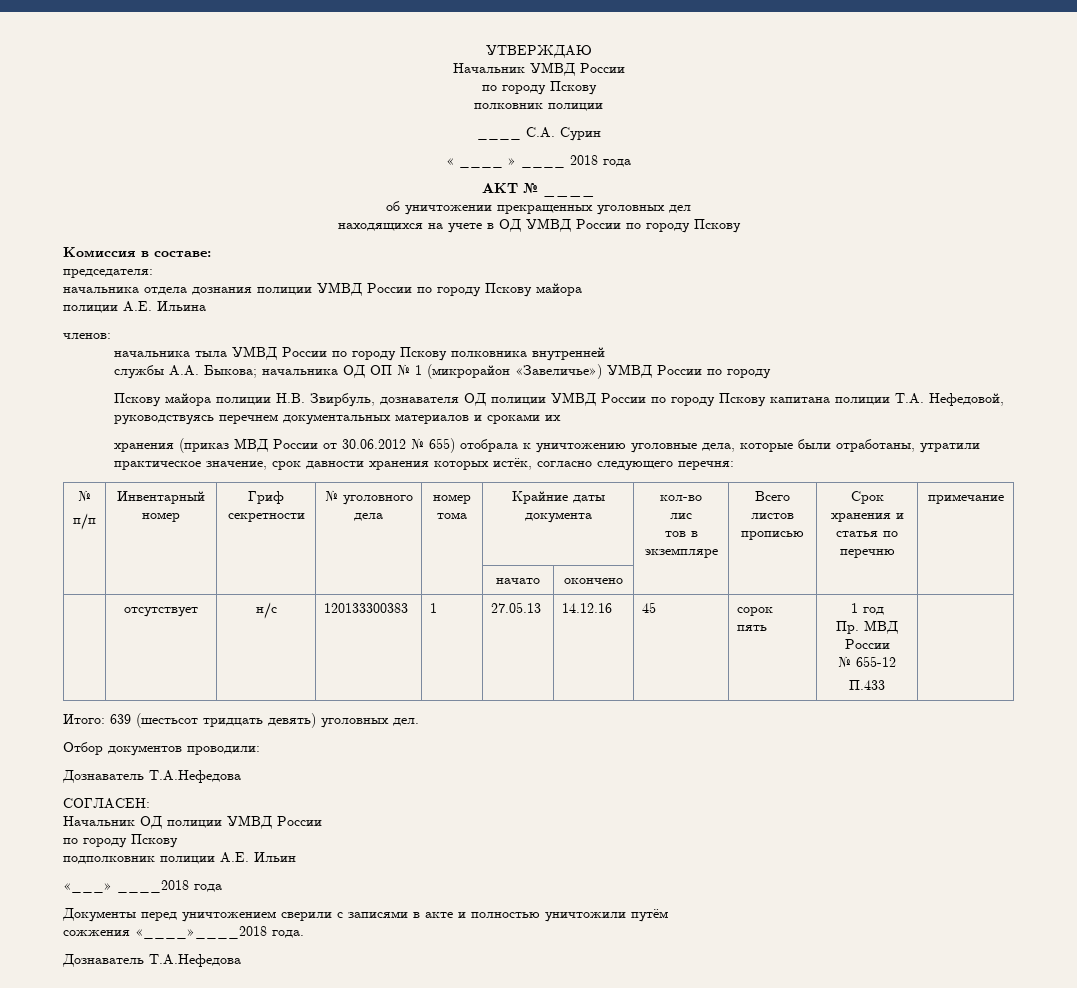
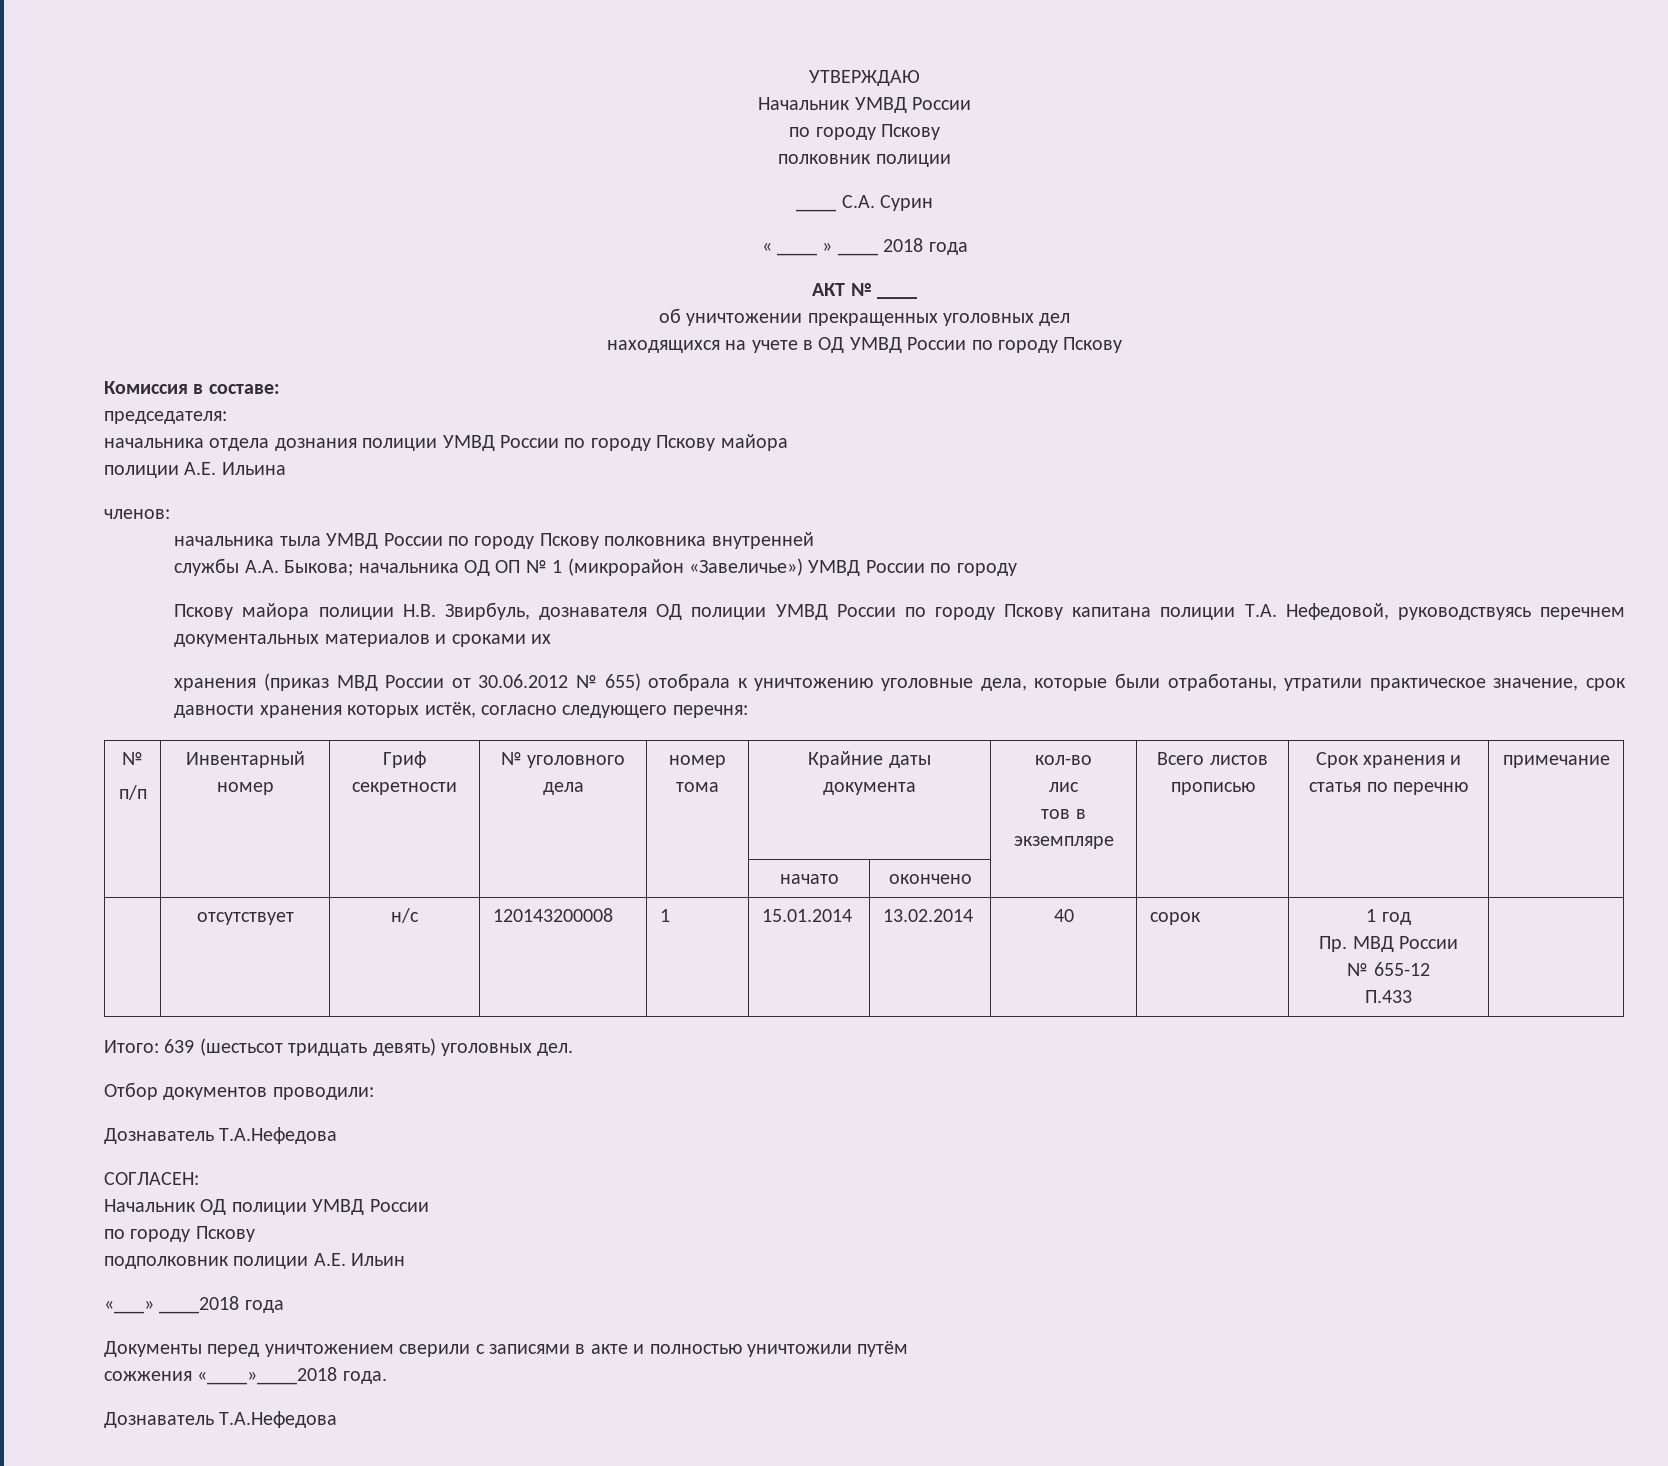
[324,603,409,613] [430,603,438,613] [491,602,542,613] [562,603,613,613] [642,602,657,613] 120133300383 | 1 | 27.05.13 | 14.12.16 | 45 -> [492,908,613,922] [659,909,670,922] [761,909,852,922] [882,909,973,922] [1053,909,1074,922] 120143200008 | 1 | 15.01.2014 | 13.02.2014 | 40
[737,625,768,631] пять -> (1201, 918) none

